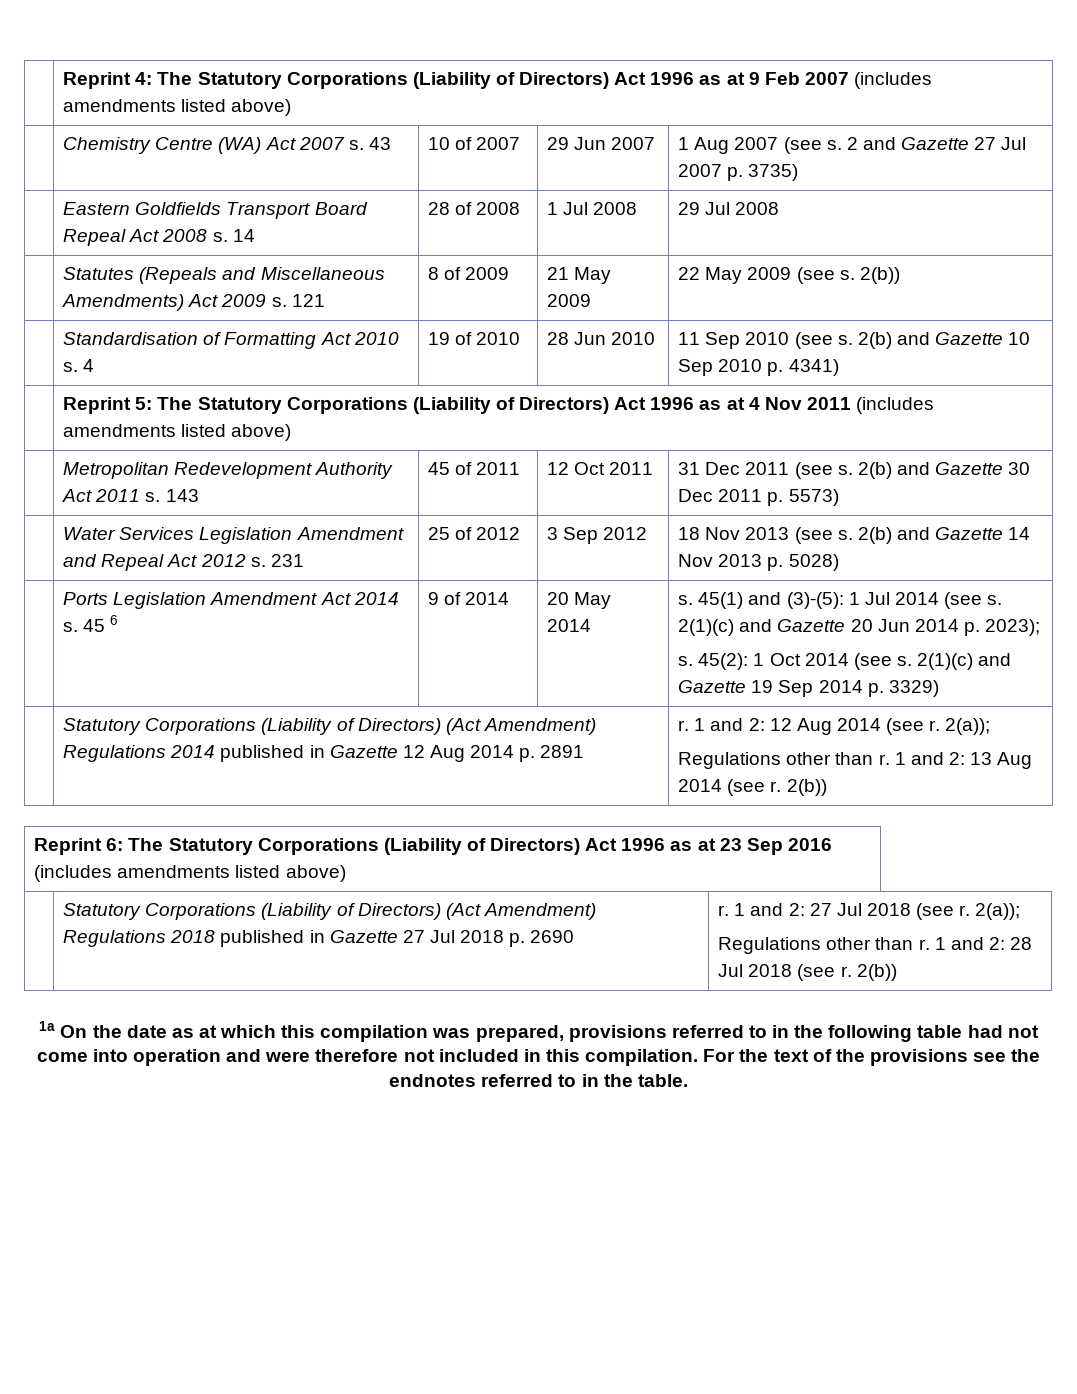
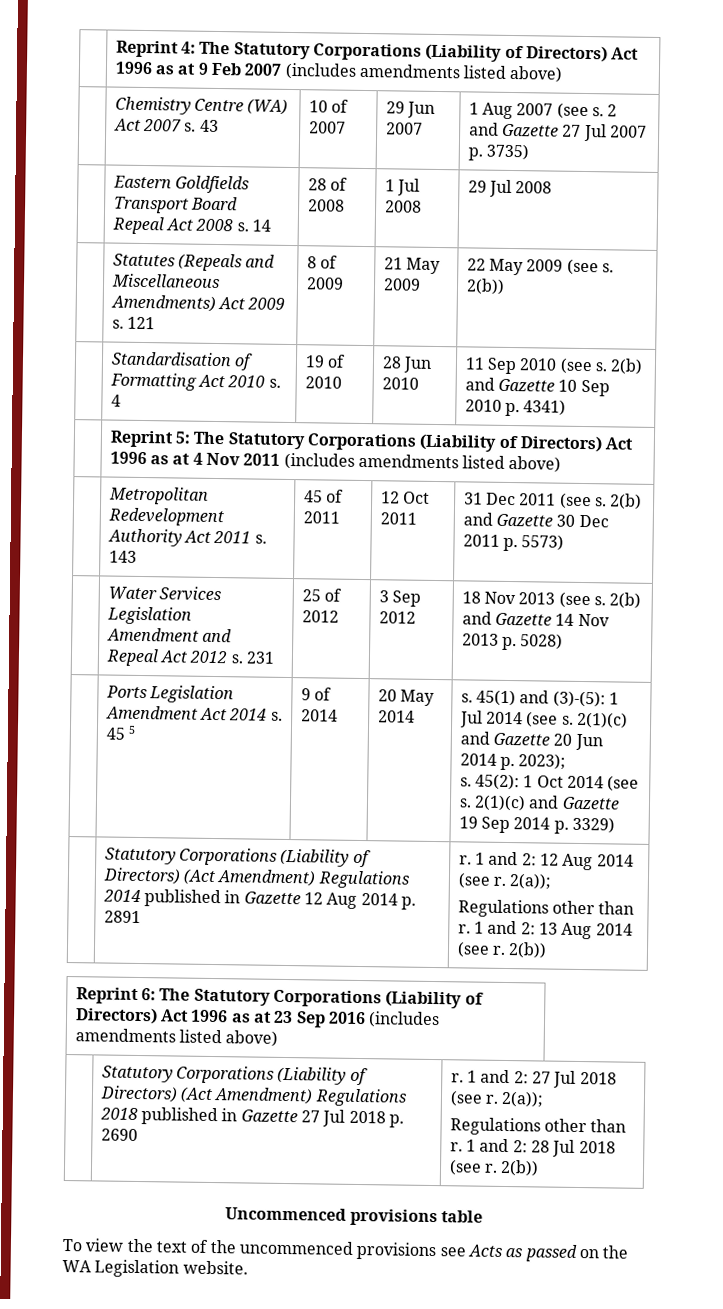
[110,615,119,625] 6 -> [127,725,136,734] 5
[39,1021,1039,1042] [36,1049,736,1066] 1a On the date as at which this compilation was prepared, provisions referred to in the following table had not come into operation and were therefore not included in this compilation. For -> [225,1207,483,1227] [62,1238,125,1252] Uncommenced provisions table // To view
(865, 1055) none -> [238,1240,354,1255] uncommenced
[1011,1049,1041,1062] [389,1074,688,1087] the endnotes referred to in the table. -> [467,1244,629,1262] [62,1259,248,1278] Acts as passed on the WA Legislation website.

